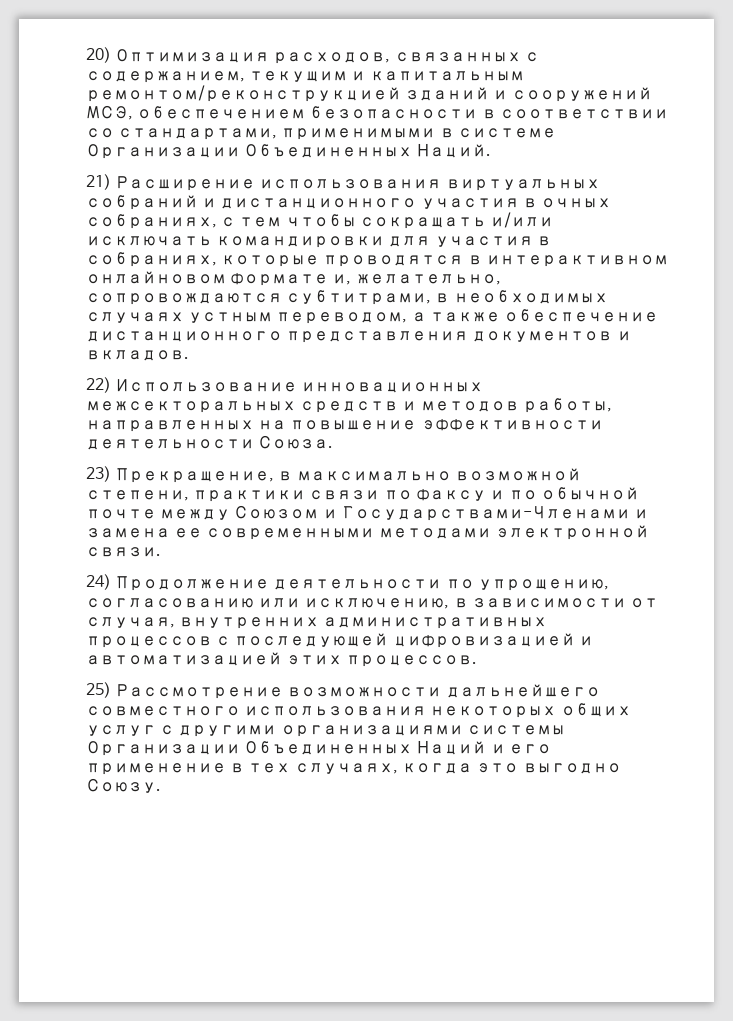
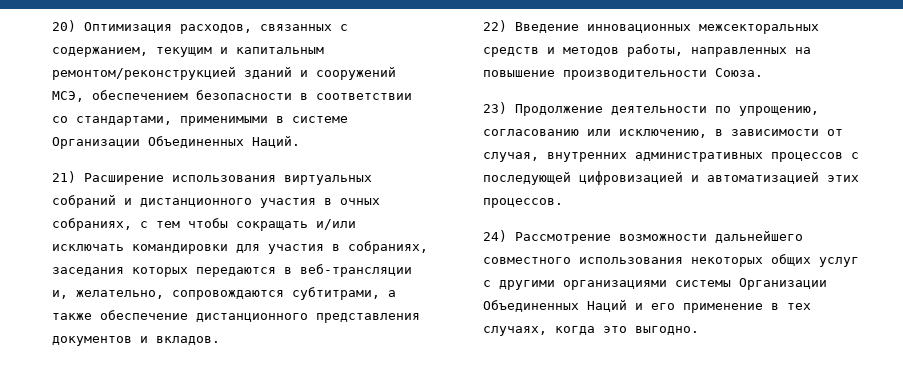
[221,255,668,267] [85,271,501,286] [85,290,608,305] [85,312,408,324] которые проводятся в интерактивном онлайновом формате и, желательно, сопровождаются субтитрами, в необходимых случаях устным переводом, -> [52,264,413,277] [52,287,381,300] заседания которых передаются в веб-трансляции и, желательно, сопровождаются субтитрами,
[115,379,298,392] Использование -> [515,22,580,33] Введение
[420,419,603,431] [85,439,254,450] эффективности деятельности -> [563,70,708,80] производительности
[115,468,581,483] [85,487,639,502] [85,505,649,521] [85,525,649,540] [85,547,161,557] [85,574,111,590] Прекращение, в максимально возможной степени, практики связи по факсу и по обычной почте между Союзом и Государствами-Членами и замена ее современными методами электронной связи. // 24) -> (508, 108) none
[85,682,111,698] 25) -> [483,230,508,242] 24)
[522,763,621,774] [85,778,161,793] выгодно Союзу. -> [635,326,700,335] выгодно.

